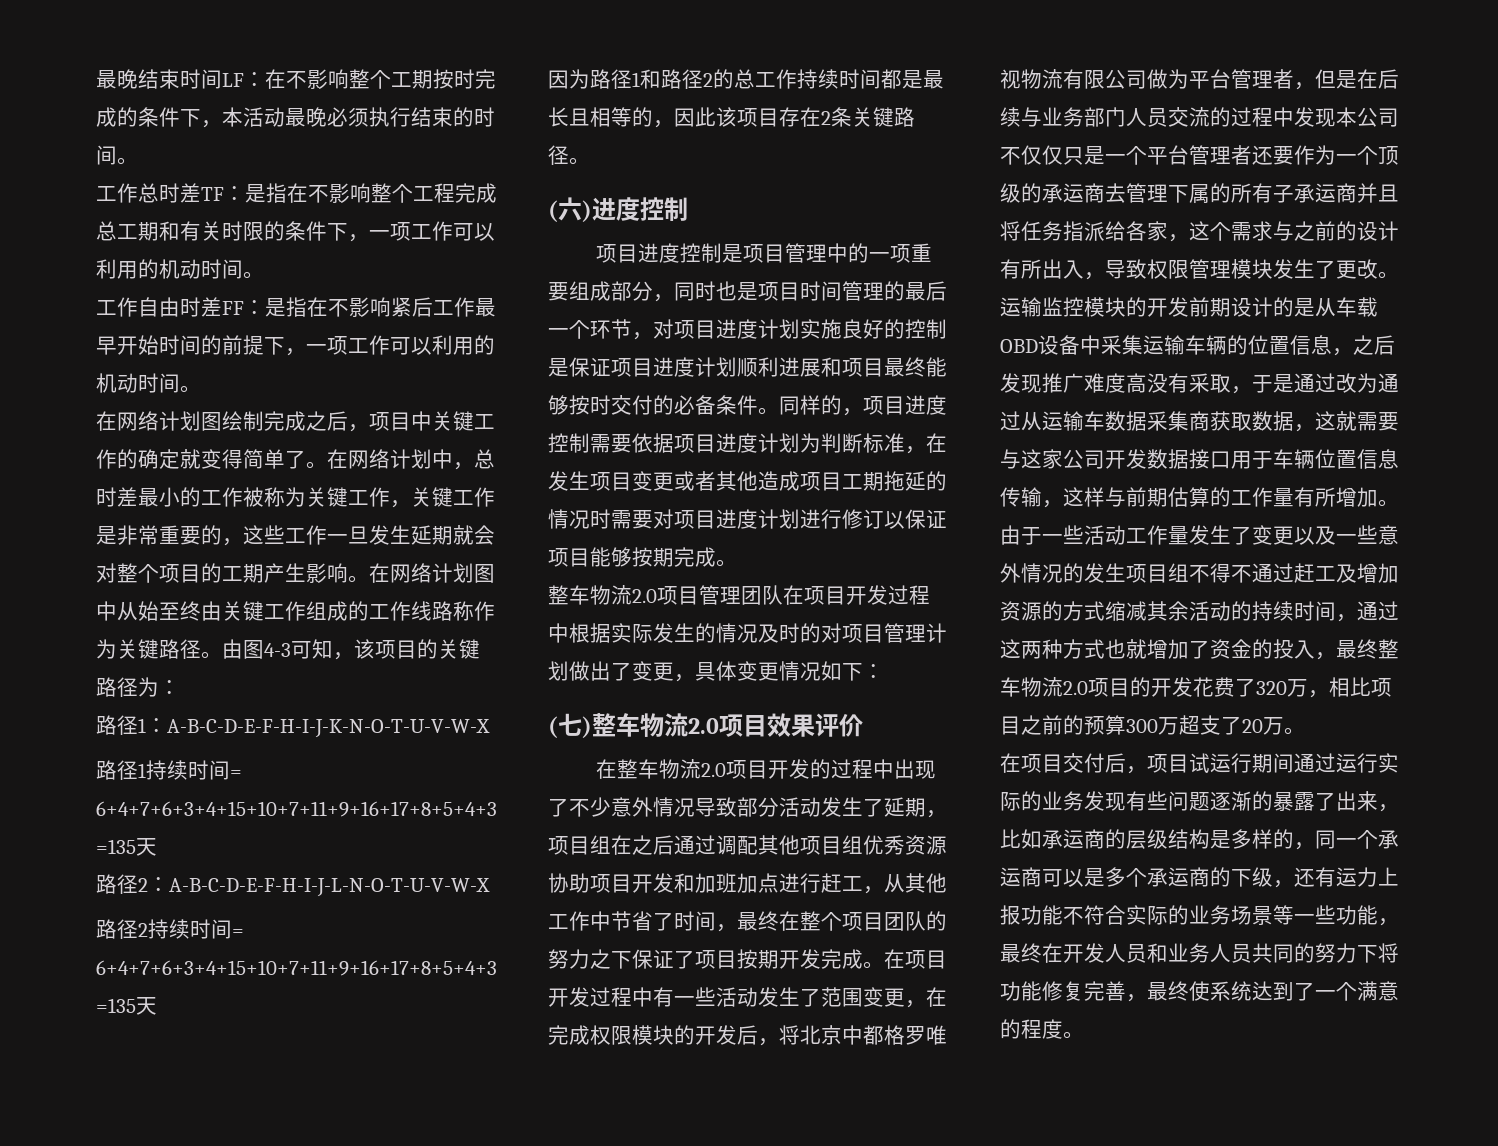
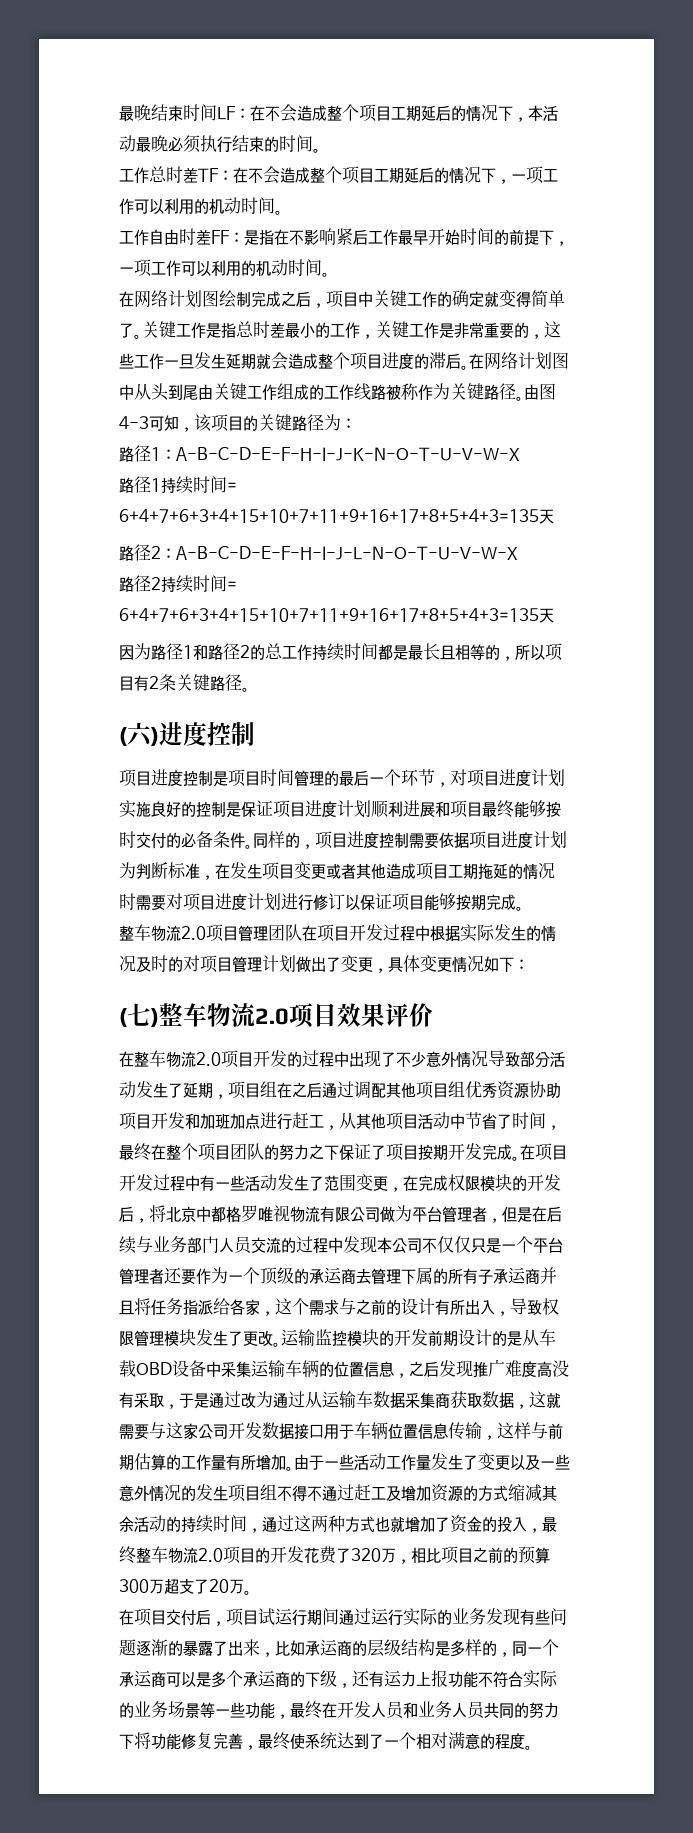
[307,69,496,89] [96,107,180,127] 影响整个工期按时完成的条件 -> [280,104,498,122] 会造成整个项目工期延后的情况
[245,183,497,203] [96,221,327,241] 是指在不影响整个工程完成总工期和有关时限的条件 -> [233,166,481,184] 在不会造成整个项目工期延后的情况
[327,449,474,470] 在网络计划中， -> [142,321,236,339] 关键工作是指
[243,487,390,507] 被称为关键工作 -> (360, 330) none
[96,563,348,583] 对整个项目的工期产生影响 -> [288,352,461,370] 造成整个项目进度的滞后
[138,601,201,621] 始至终 -> [151,383,198,401] 头到尾
(453, 611) none -> [386,384,401,400] 被
[674,107,821,127] 因此该项目存在 -> [515,643,563,661] [119,675,149,691] 所以项目有
[785,243,933,263] [548,281,800,302] 管理中的一项重要组成部分，同时也是项目 -> (260, 778) none
[548,911,590,931] 工作 -> [386,1112,450,1130] 项目活动
(1357, 991) none -> [416,1732,448,1749] 相对

